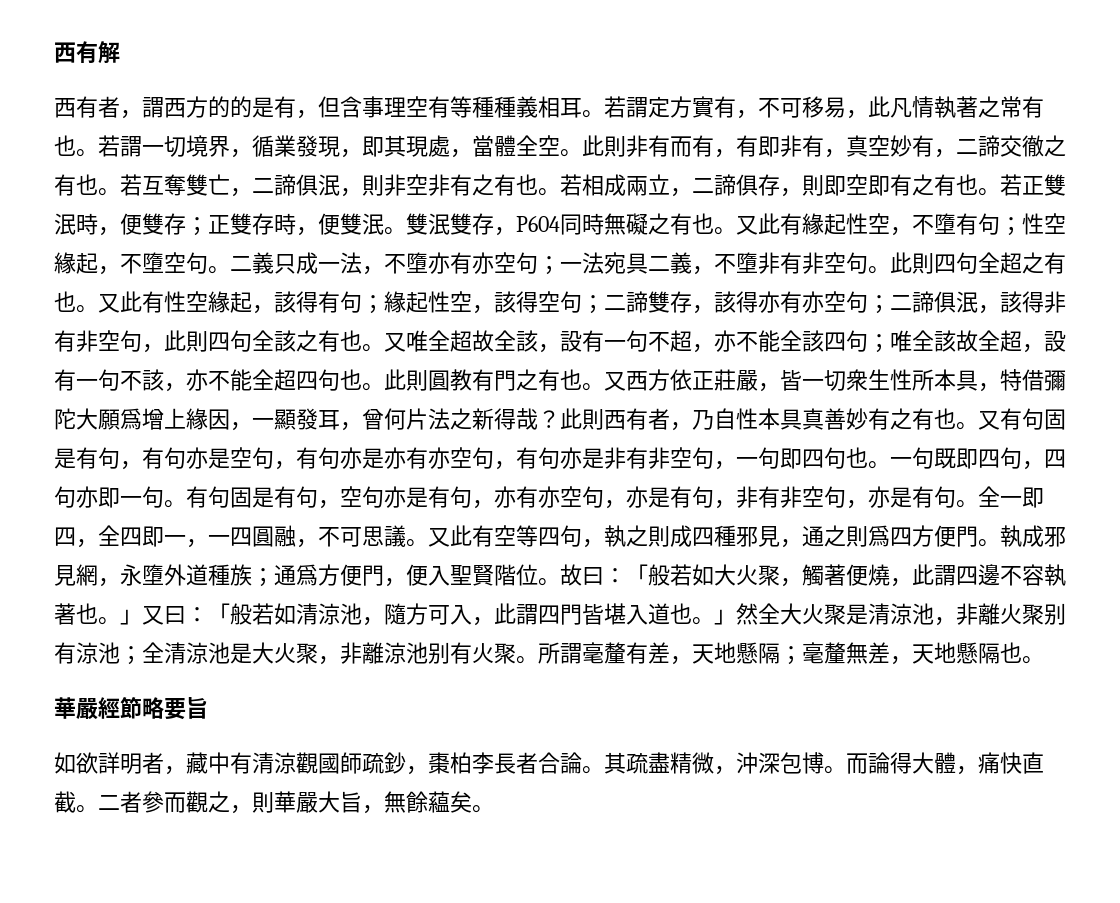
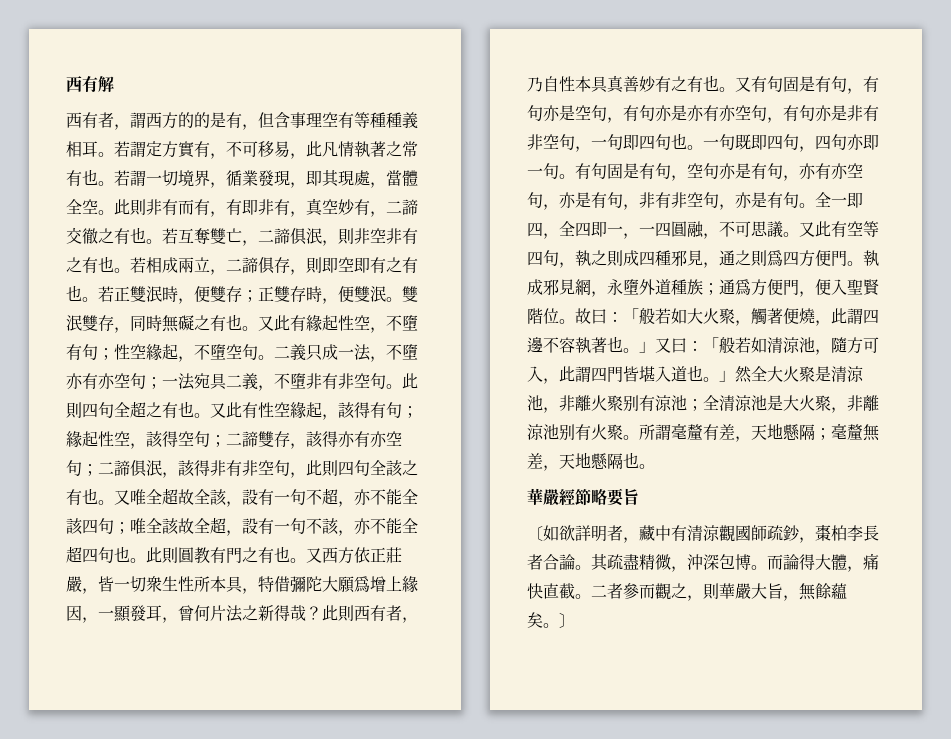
[516,216,560,232] P604 -> (130, 330) none
(208, 708) none -> [527,526,543,541] 〔
(494, 809) none -> [559,613,575,628] 〕

